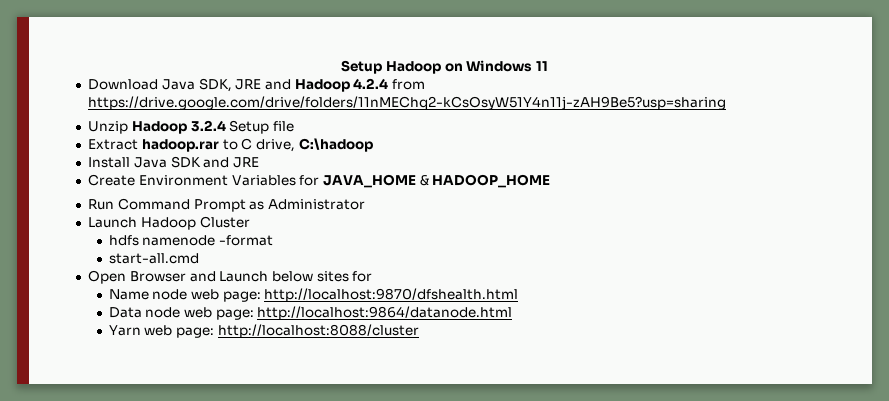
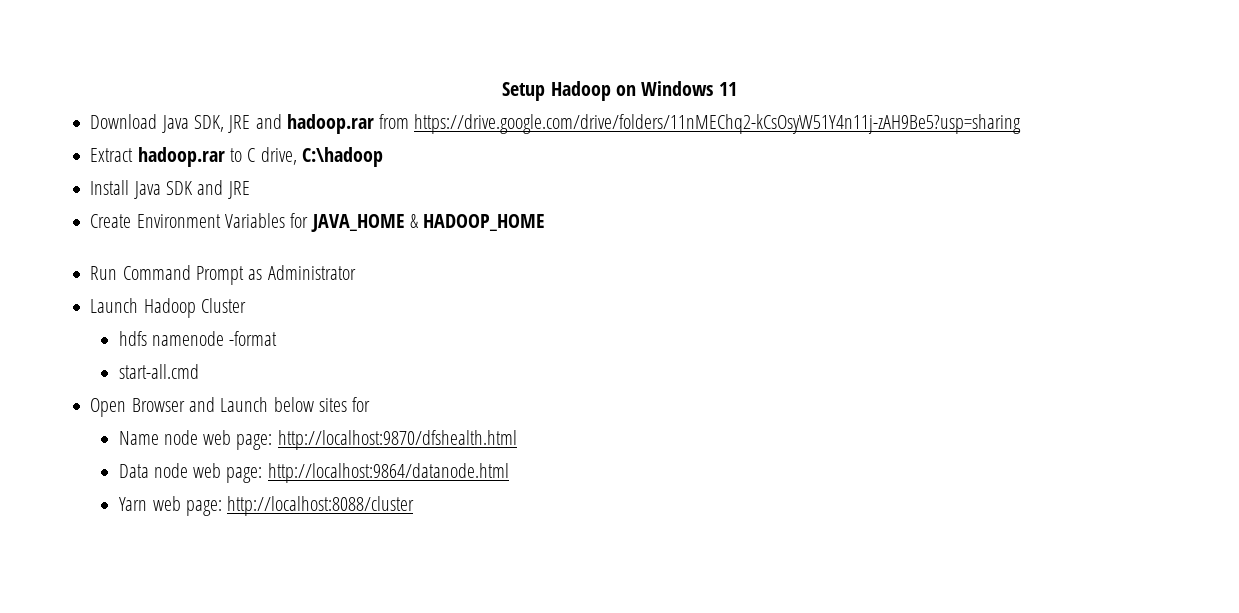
[294,78,389,92] Hadoop 4.2.4 -> [286,114,374,134] hadoop.rar
[88,120,294,134] // Unzip Hadoop 3.2.4 Setup file -> (1022, 124) none

